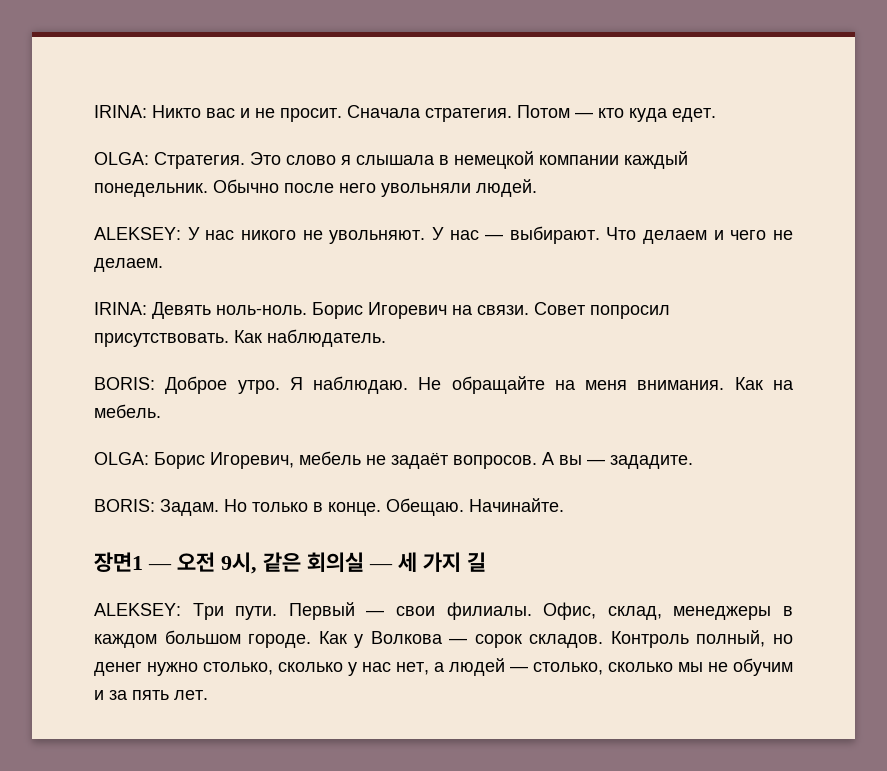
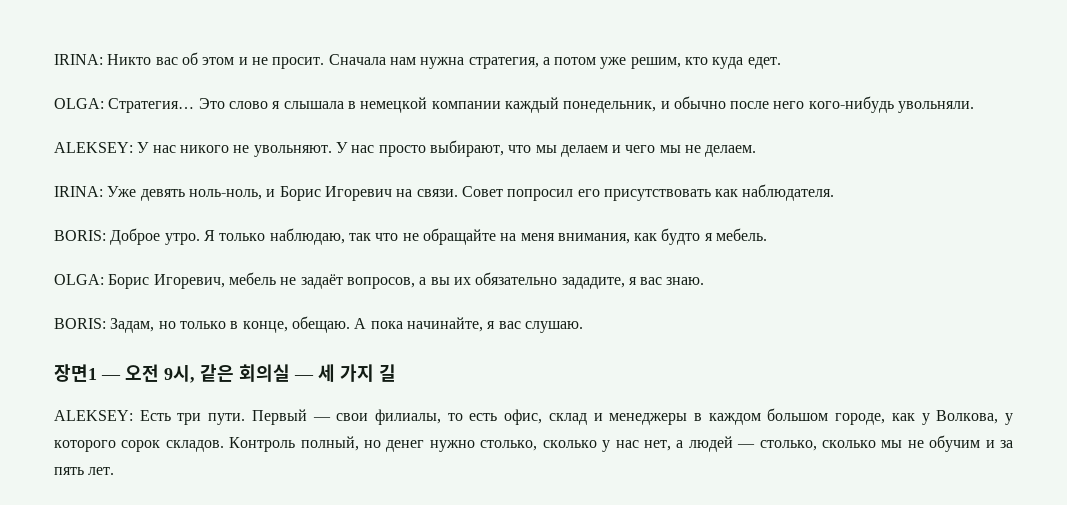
(235, 113) none -> [181,52,235,65] об этом
[425,105,593,122] стратегия. Потом — -> [389,57,681,69] нам нужна стратегия, а потом уже решим,
[154,152,245,169] Стратегия. -> [108,98,195,113] Стратегия…
[94,179,537,197] понедельник. Обычно после него увольняли людей. -> [563,96,975,113] понедельник, и обычно после него кого-нибудь увольняли.
[485,226,637,244] — выбирают. Что -> [378,140,557,157] просто выбирают, что мы
(767, 235) none -> [659,145,681,153] мы
[152,302,307,319] Девять ноль-ноль. -> [107,186,276,201] Уже девять ноль-ноль, и
[94,329,386,347] присутствовать. Как наблюдатель. -> [577,184,835,201] его присутствовать как наблюдателя.
[313,376,794,394] наблюдаю. Не обращайте на меня внимания. Как на -> [219,228,713,245] только наблюдаю, так что не обращайте на меня внимания, как будто я
[453,452,693,469] [94,498,564,516] вопросов. А вы — зададите. // BORIS: Задам. Но только в конце. Обещаю. Начинайте. -> [346,272,705,289] [54,316,583,333] вопросов, а вы их обязательно зададите, я вас знаю. // BORIS: Задам, но только в конце, обещаю. А пока начинайте, я вас слушаю.
[192,603,224,620] Три -> [139,410,202,425] Есть три
[446,602,794,620] [94,630,468,648] филиалы. Офис, склад, менеджеры в каждом большом городе. Как у Волкова — -> [375,408,1013,425] [54,440,116,452] филиалы, то есть офис, склад и менеджеры в каждом большом городе, как у Волкова, у которого

